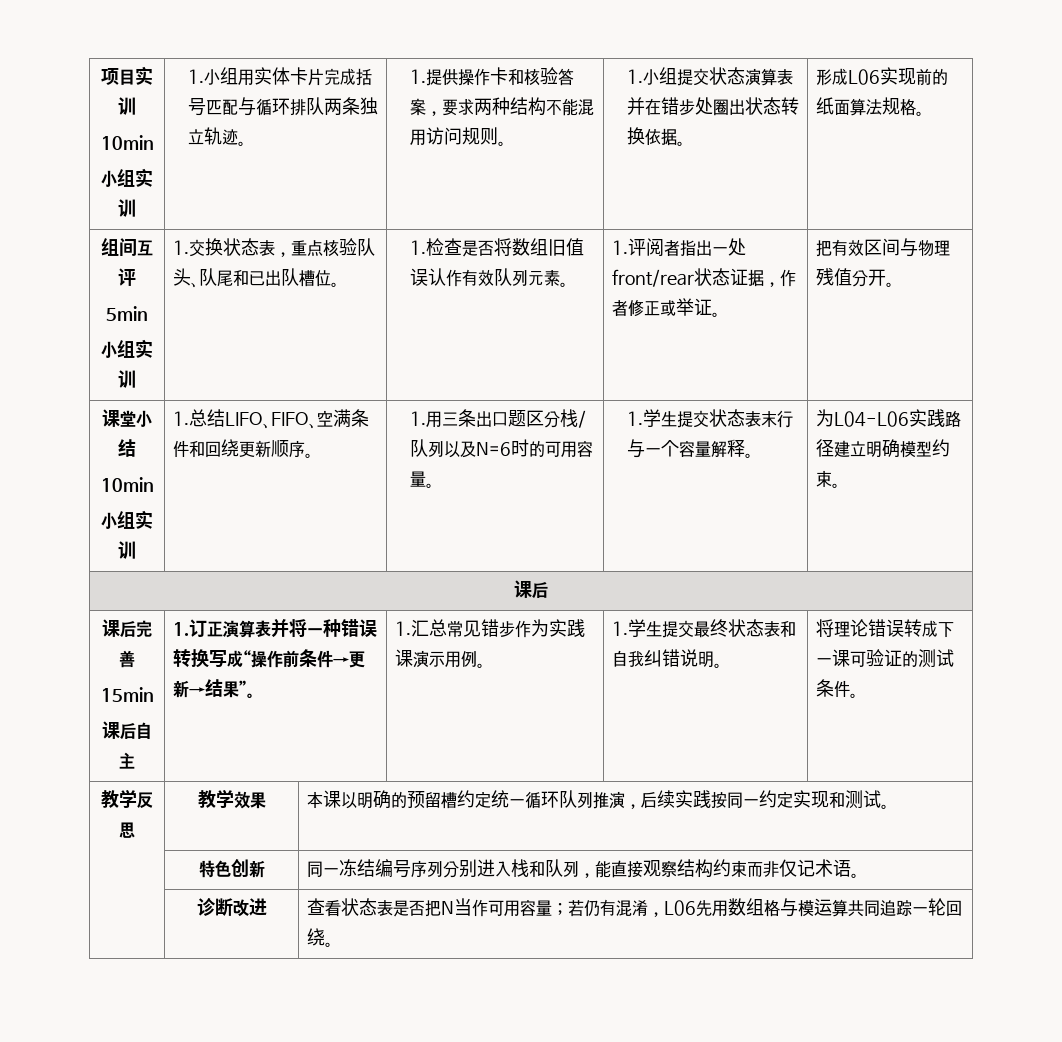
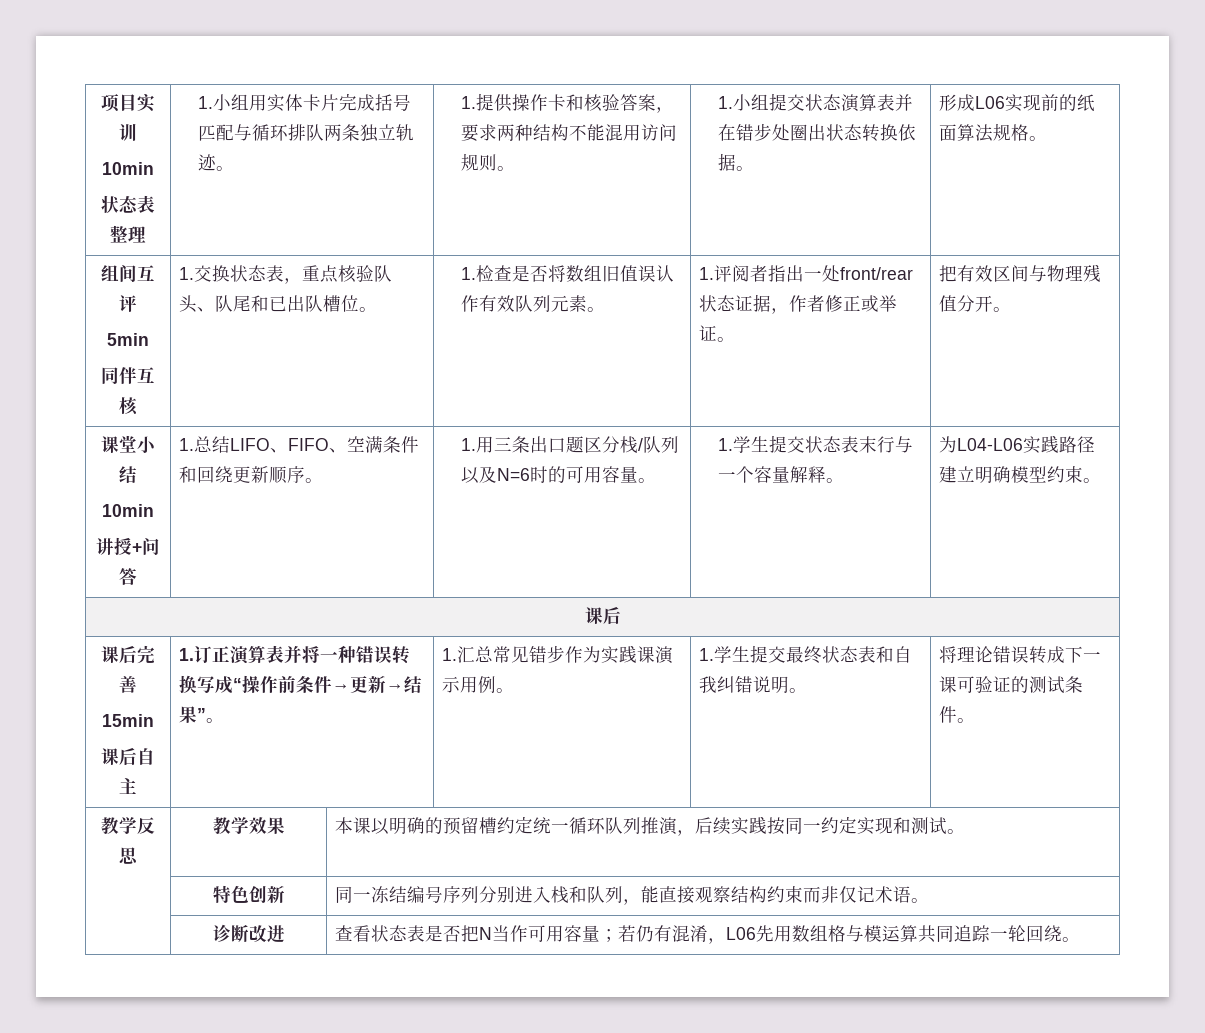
[101,168,153,187] [118,199,136,217] 小组实训 -> [101,195,155,213] [110,225,146,243] 状态表整理
[101,339,153,358] [118,370,136,388] 小组实训 -> [101,367,155,384] [119,397,138,415] 同伴互核
[101,510,153,529] [118,541,136,559] 小组实训 -> [96,537,160,555] [119,568,137,585] 讲授+问答

